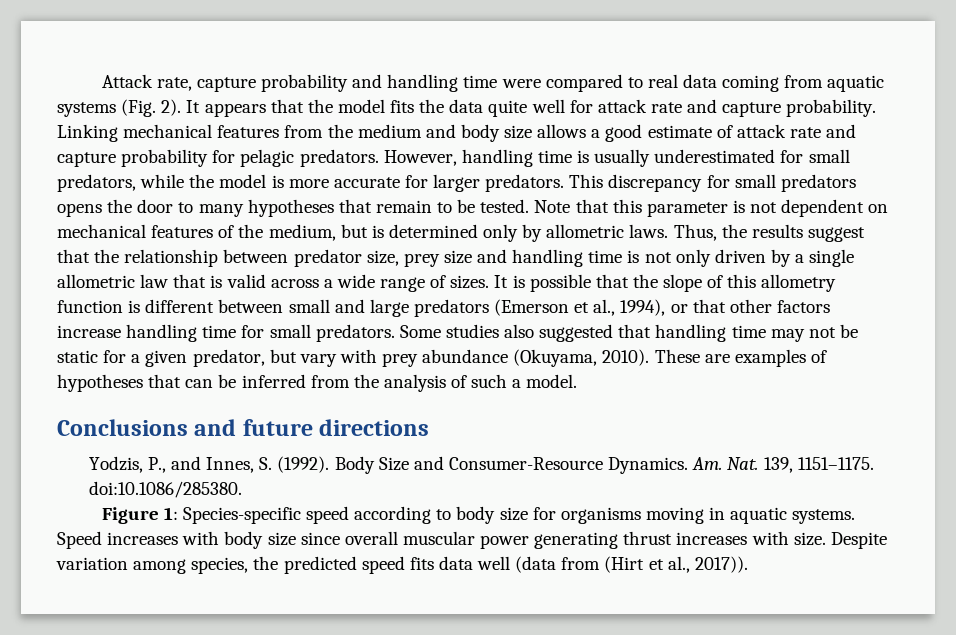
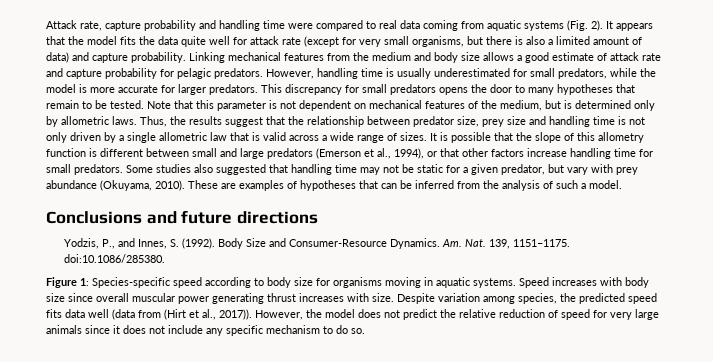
(682, 107) none -> [304,36,642,47] [46,52,69,63] (except for very small organisms, but there is also a limited amount of data)
(748, 564) none -> [255,309,659,320] [46,325,365,336] However, the model does not predict the relative reduction of speed for very large animals since it does not include any specific mechanism to do so.

